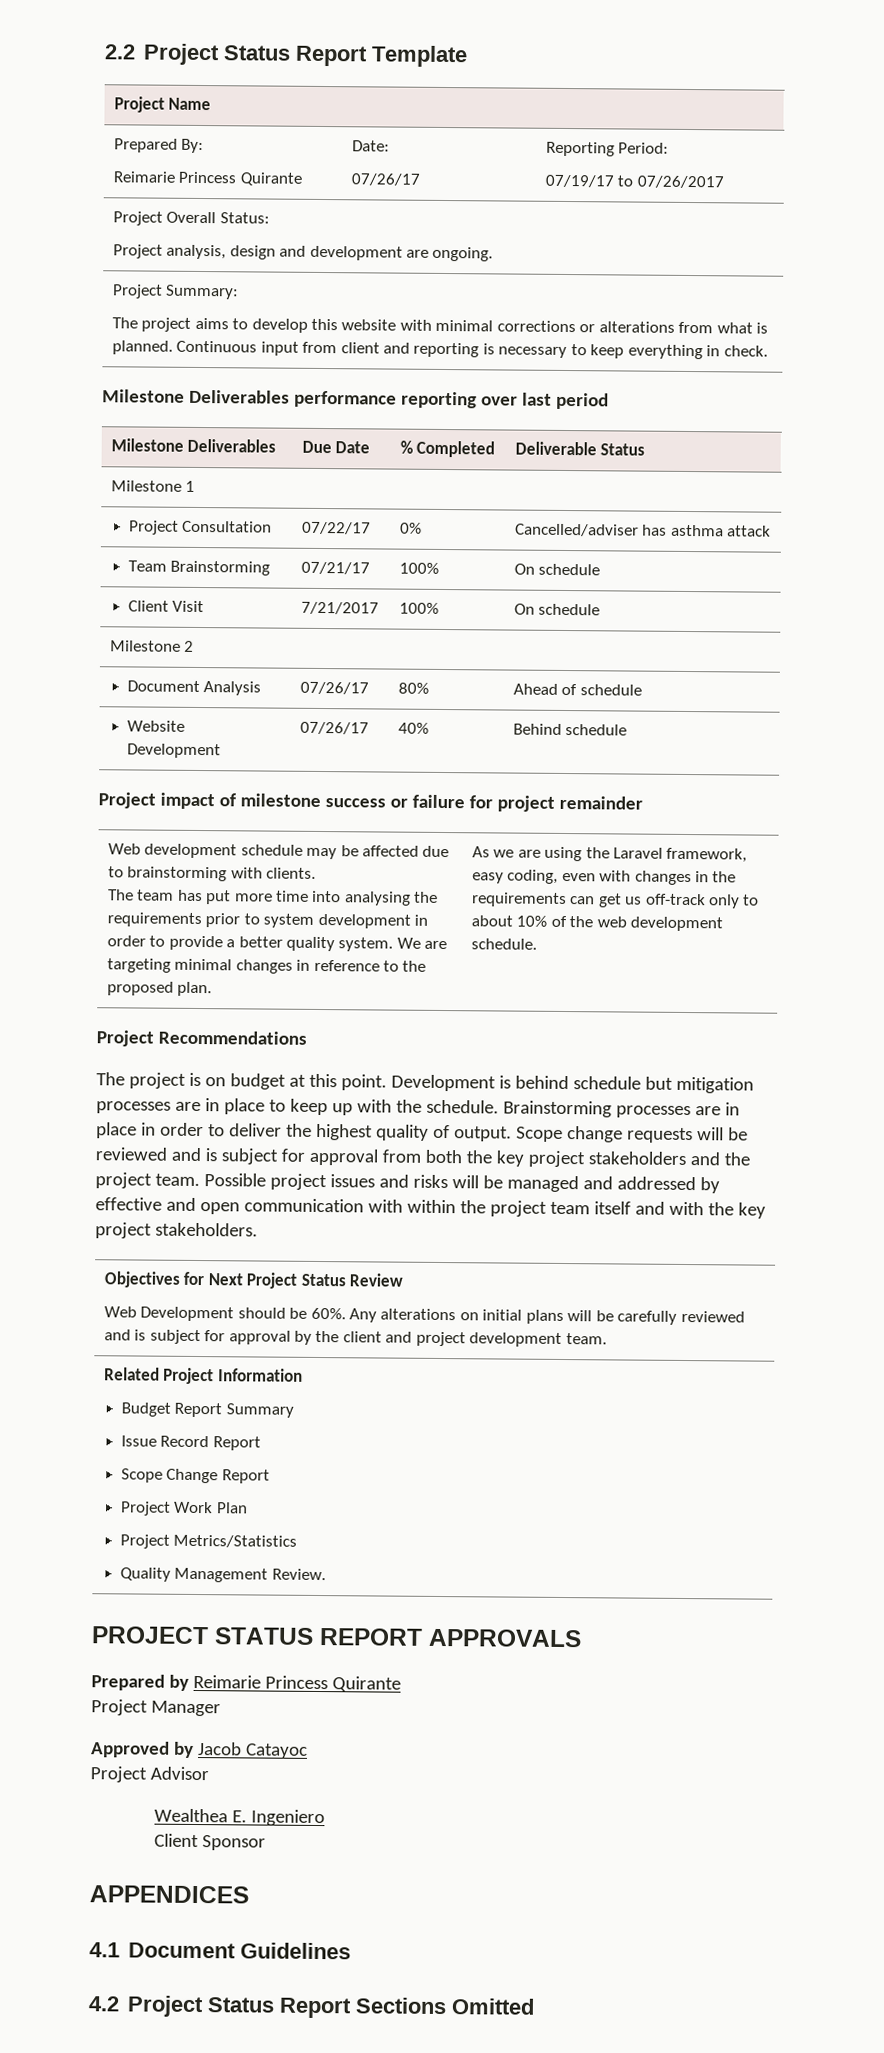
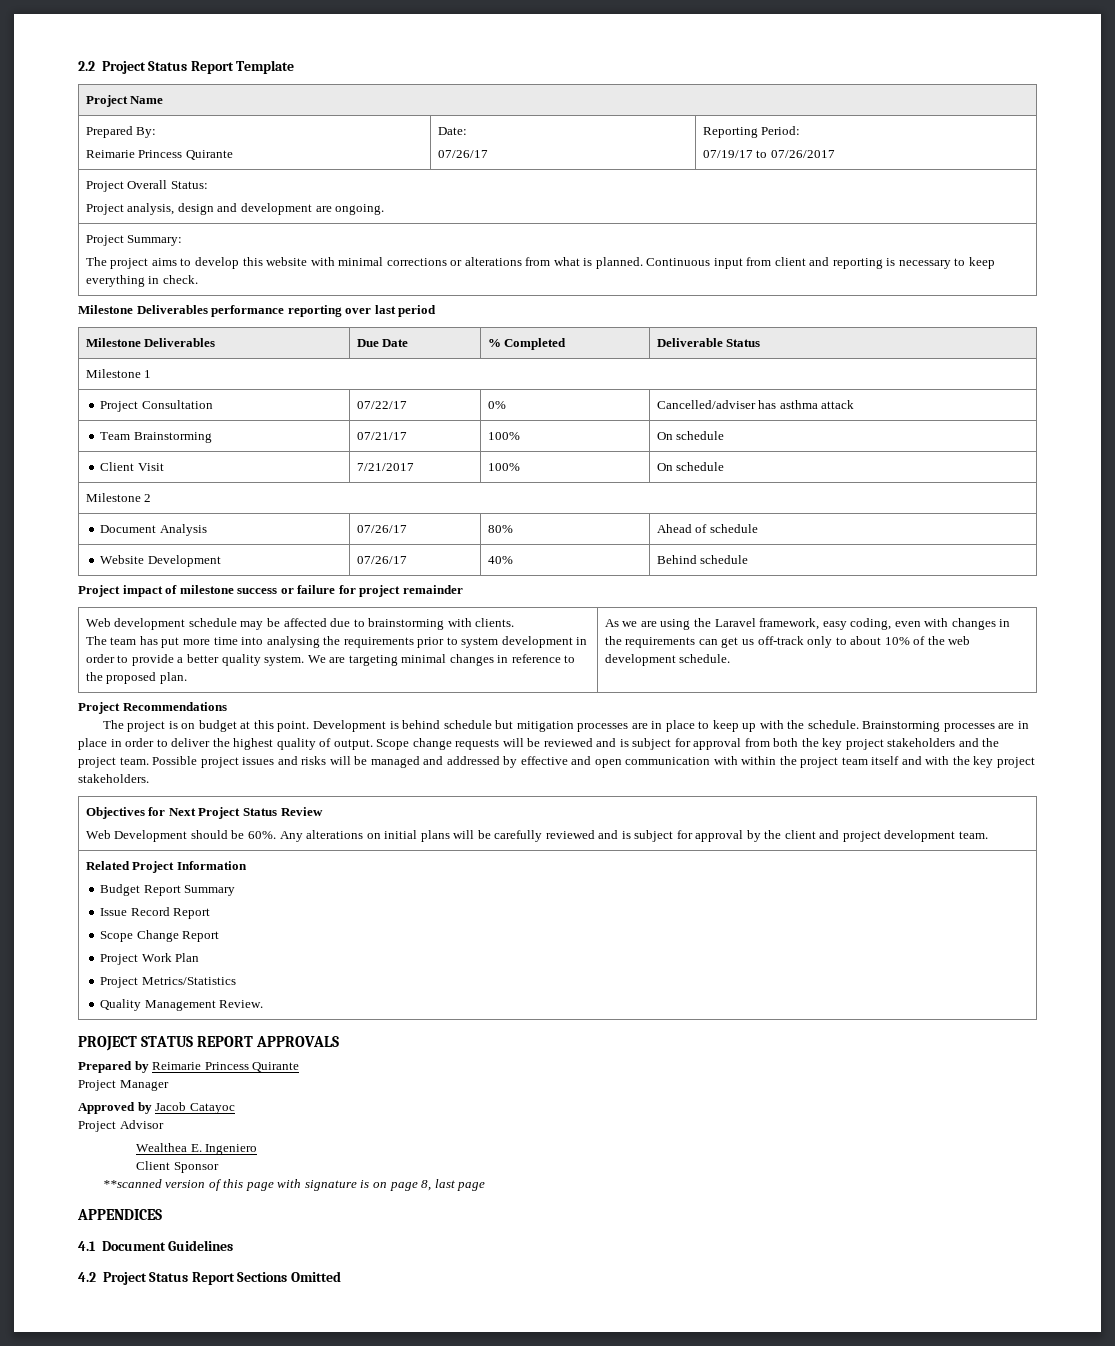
(266, 1843) none -> [102,1179,486,1191] // **scanned version of this page with signature is on page 8, last page

